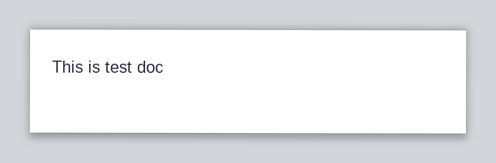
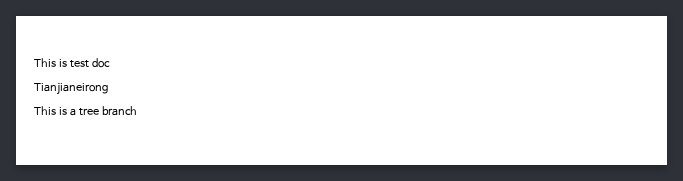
(164, 66) none -> [34,82,108,95] [34,106,137,116] // Tianjianeirong // This is a tree branch

